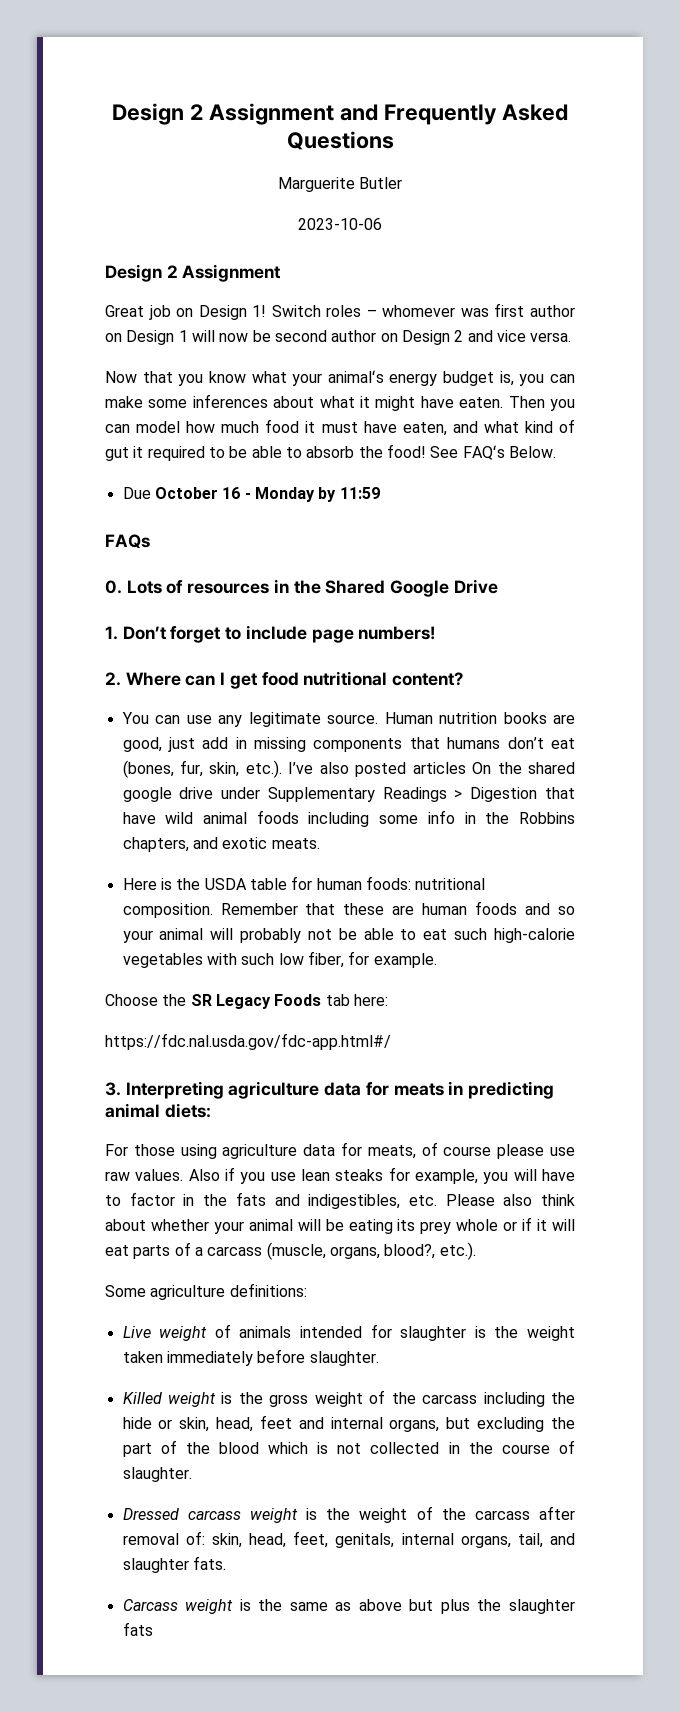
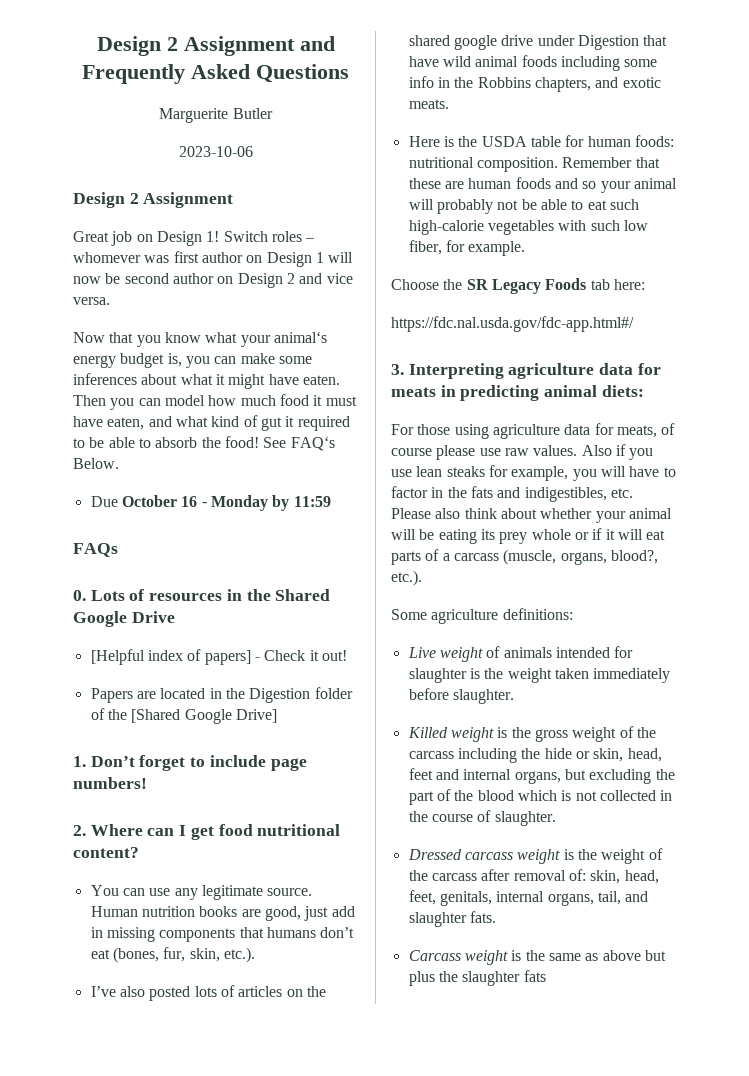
(498, 586) none -> [90,649,347,665] [90,687,353,703] [90,708,277,724] // [Helpful index of papers] - Check it out! // Papers are located in the Digestion folder of the [Shared Google Drive]
(282, 769) none -> (255, 955) //
[412,762,492,774] articles On -> [194,985,303,997] lots of articles on
[267,787,463,802] Supplementary Readings > -> (575, 40) none

